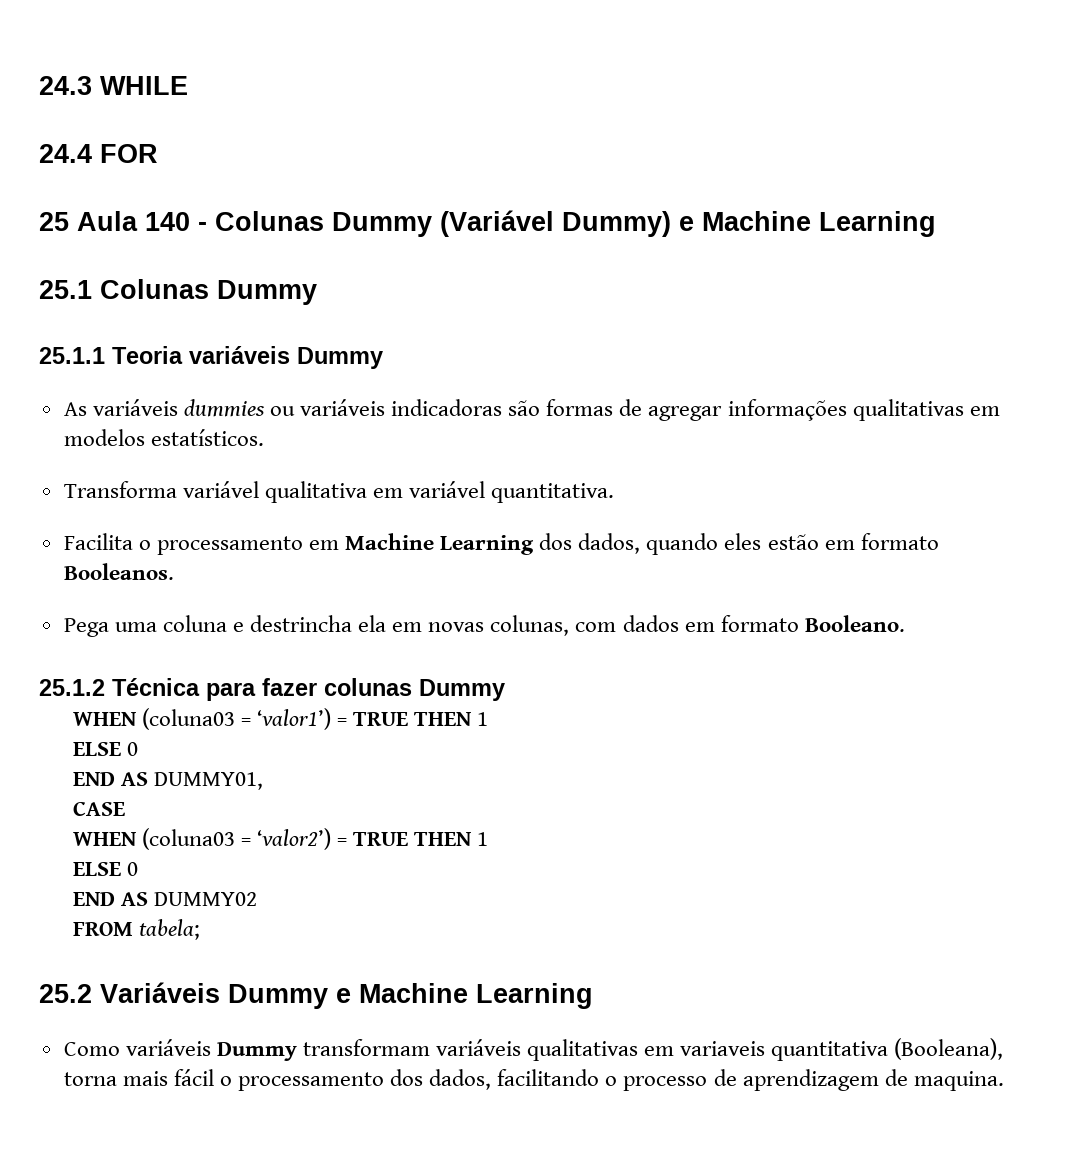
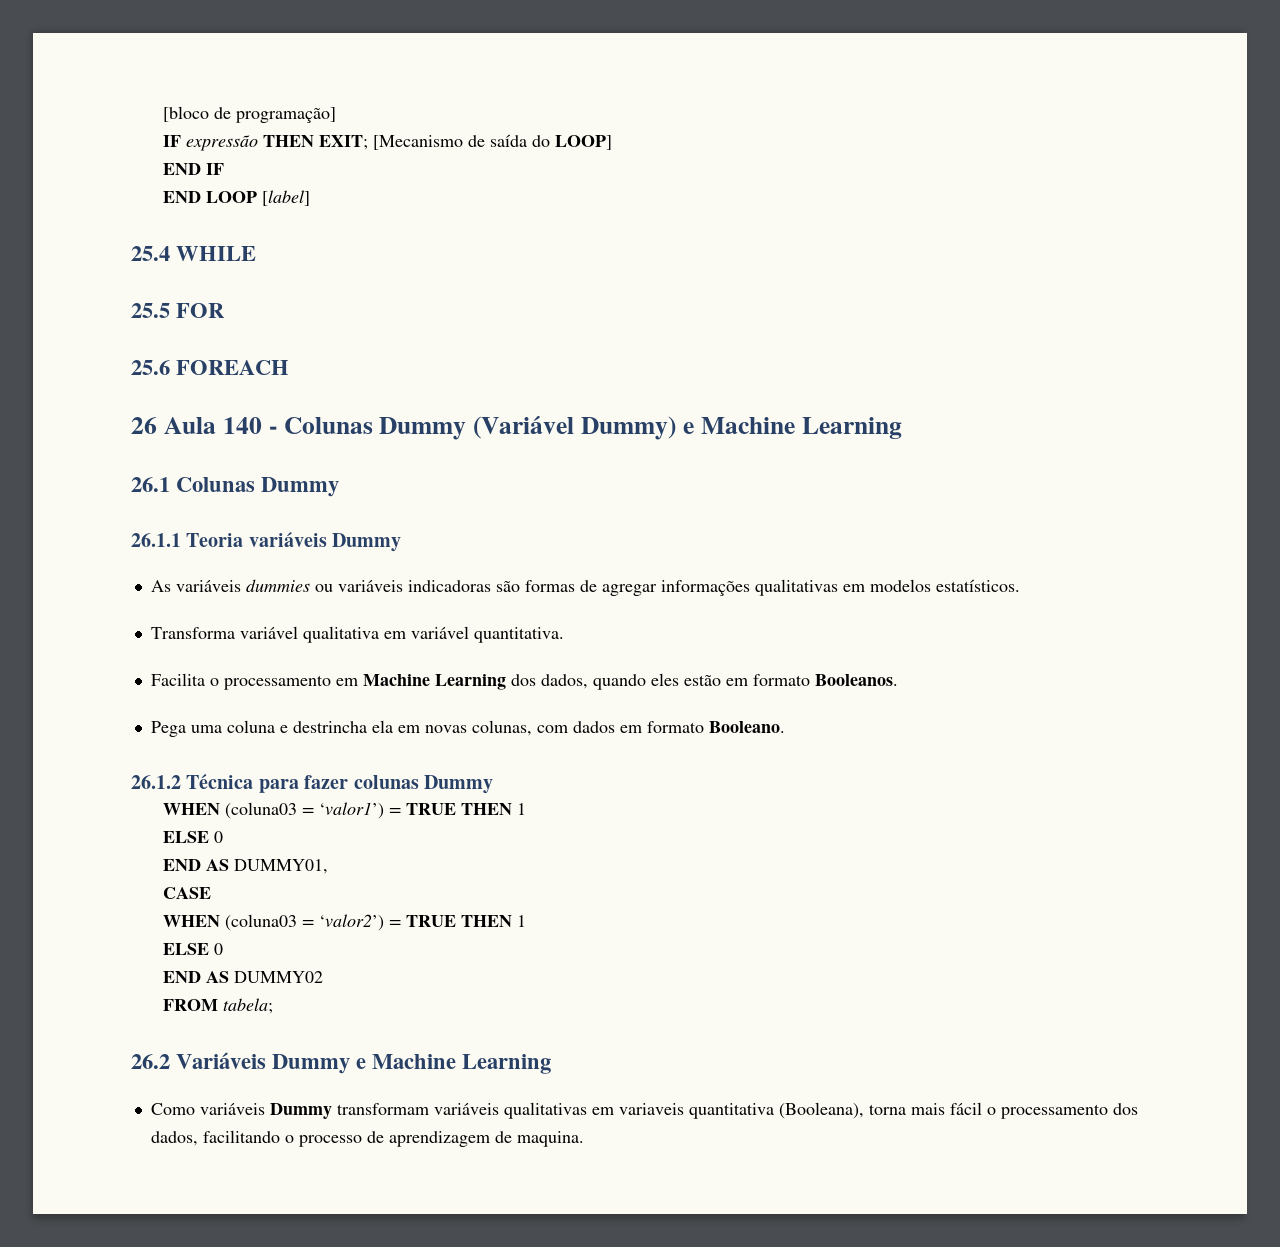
[39,76,92,95] 24.3 -> [163,106,337,123] [163,134,613,151] [163,163,225,175] [163,190,311,206] [131,246,170,261] [bloco de programação] // IF expressão THEN EXIT; [Mecanismo de saída do LOOP] // END IF // END LOOP [label] // 25.4
[39,144,92,163] 24.4 -> [131,303,170,318] 25.5
[39,212,69,231] 25 -> [131,360,290,375] [131,417,157,434] 25.6 FOREACH // 26
[39,280,92,299] 25.1 -> [131,477,170,492] 26.1
[39,347,105,364] 25.1.1 -> [131,533,181,547] 26.1.1
[39,679,105,696] 25.1.2 -> [131,775,181,789] 26.1.2
[39,984,92,1003] 25.2 -> [131,1054,170,1069] 26.2

